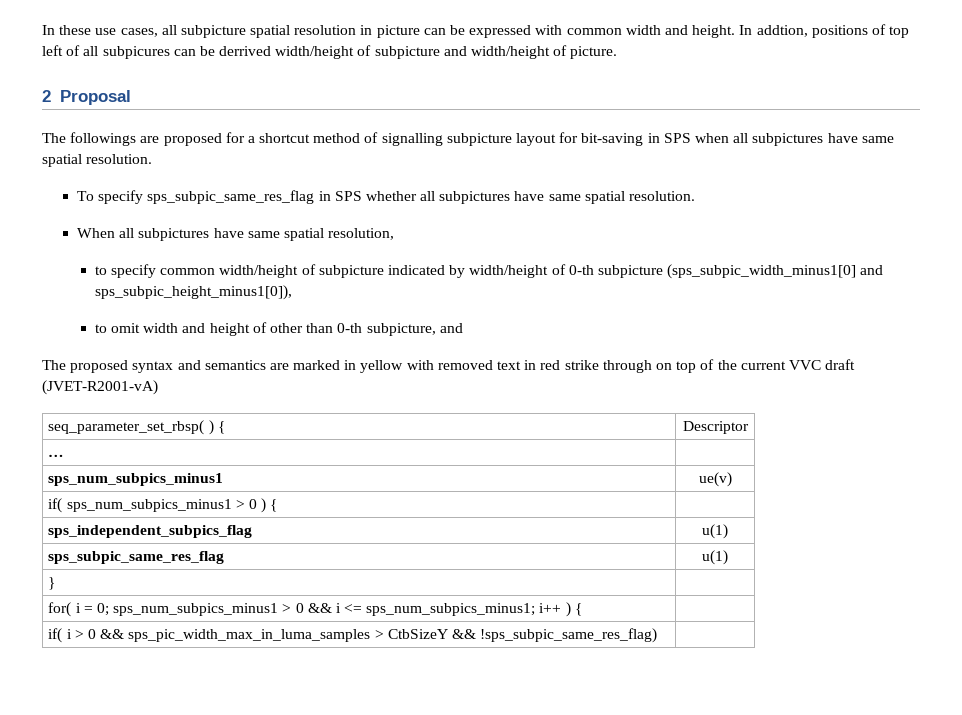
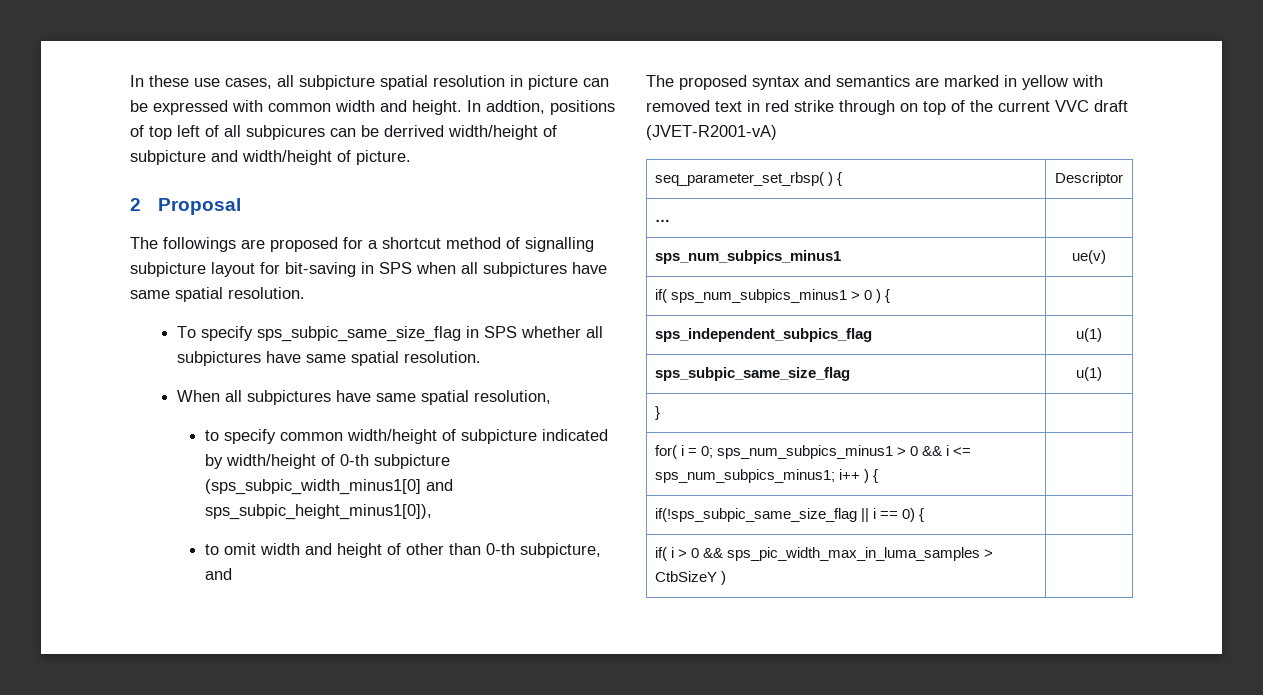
[147,190,315,204] sps_subpic_same_res_flag -> [256,326,461,342] sps_subpic_same_size_flag
[48,551,225,564] sps_subpic_same_res_flag -> [654,367,850,381] sps_subpic_same_size_flag
(582, 609) none -> [654,508,925,522] // if(!sps_subpic_same_size_flag || i == 0) { |
[451,628,658,643] && !sps_subpic_same_res_flag) -> [720,571,726,585] )

